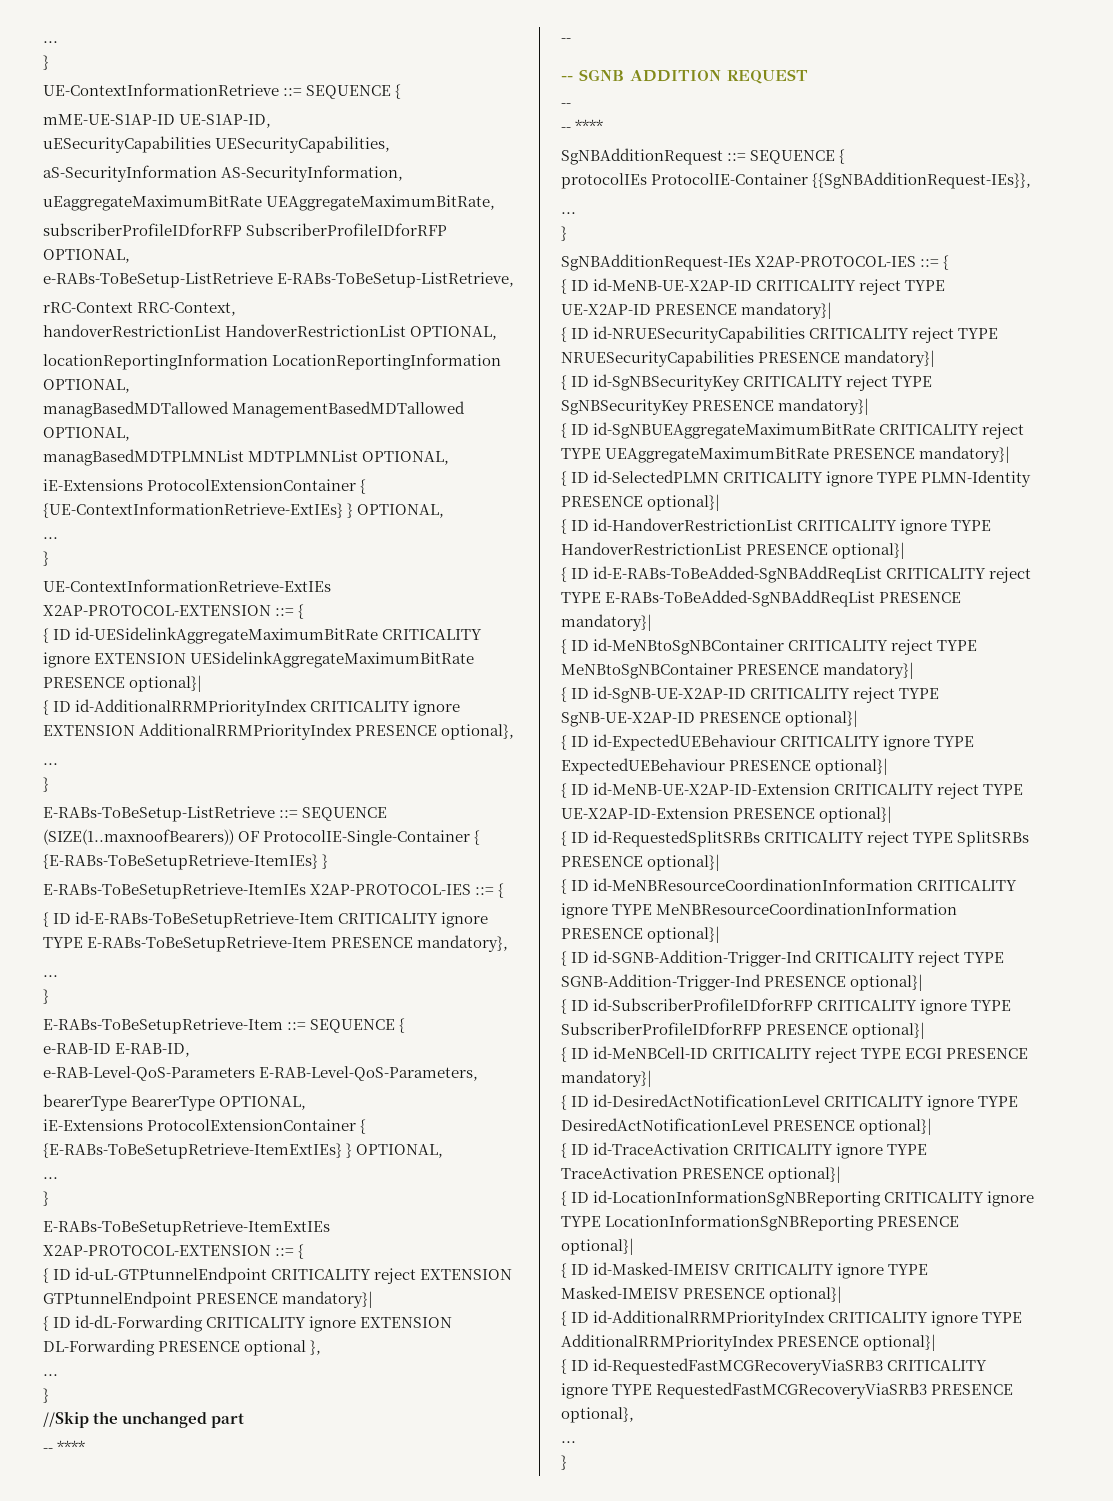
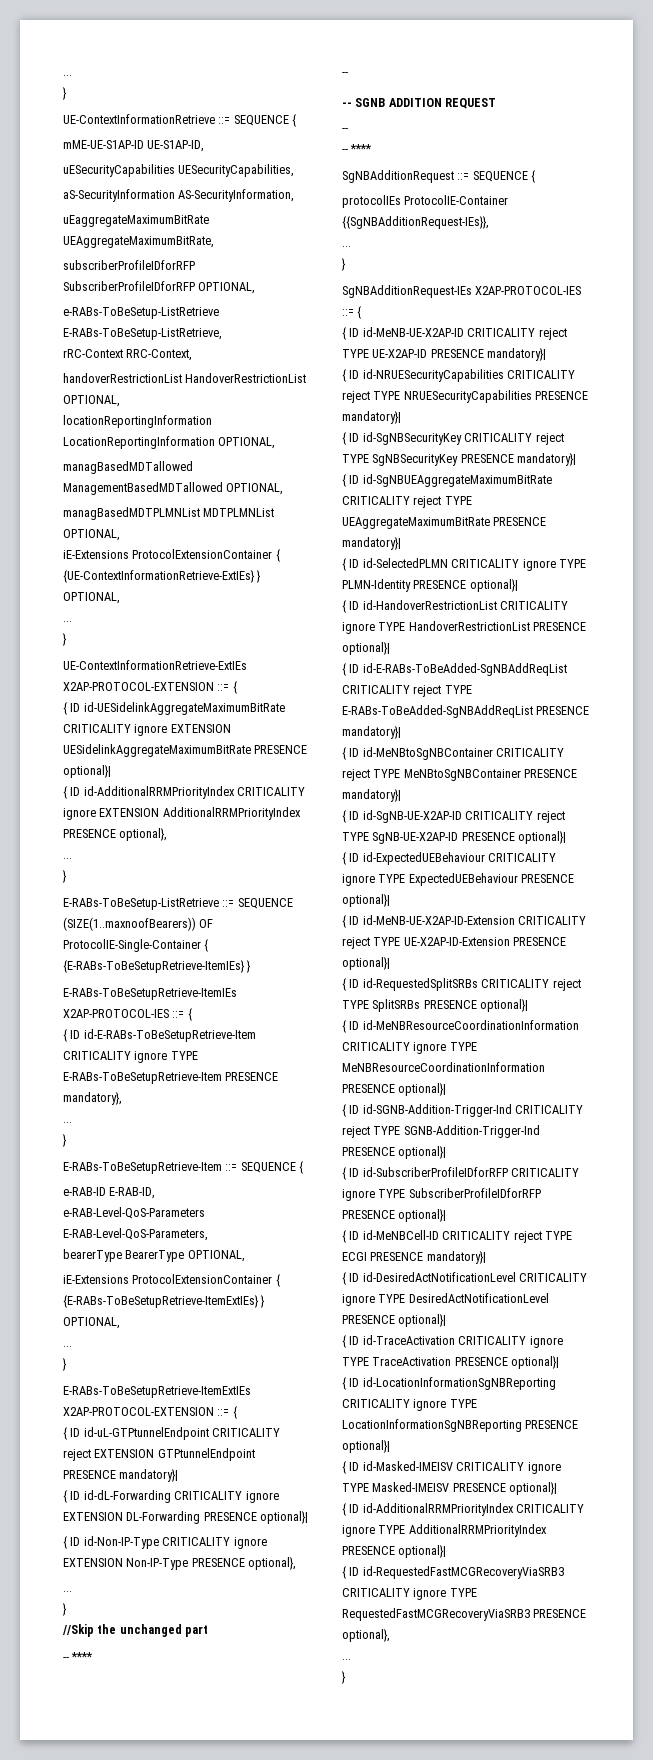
[244,1340,322,1356] optional }, -> [260,1511,309,1524] [63,1536,267,1549] [63,1557,297,1570] optional}| // { ID id-Non-IP-Type CRITICALITY ignore EXTENSION Non-IP-Type PRESENCE optional},

